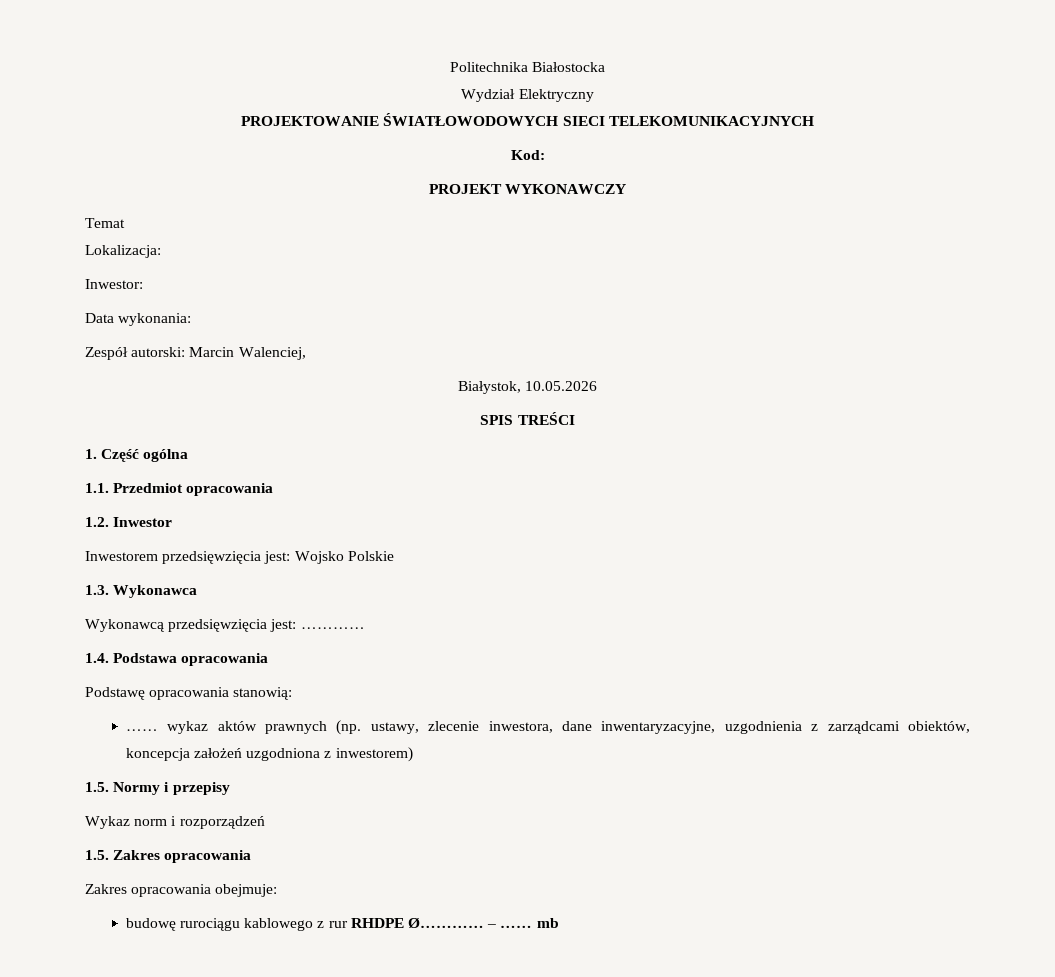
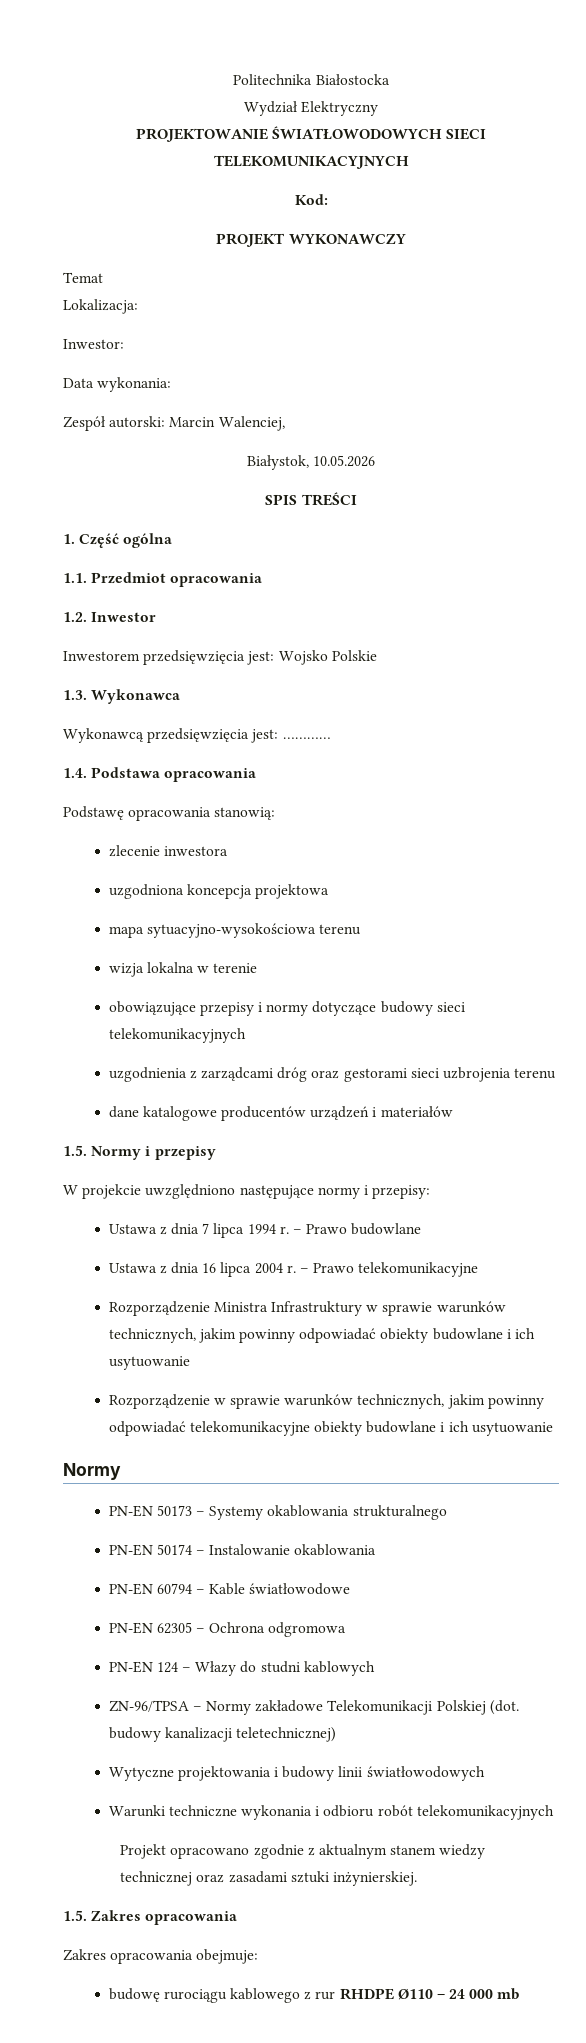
[125,720,971,735] [125,747,413,762] [85,782,230,795] [85,816,265,829] …… wykaz aktów prawnych (np. ustawy, zlecenie inwestora, dane inwentaryzacyjne, uzgodnienia z zarządcami obiektów, koncepcja założeń uzgodniona z inwestorem) // 1.5. Normy i przepisy // Wykaz norm i rozporządzeń -> [108,845,228,857] [108,884,329,899] [108,923,361,938] [108,962,258,977] [108,1001,465,1016] [108,1028,246,1043] [108,1067,557,1082] [108,1106,453,1121] [63,1145,216,1160] [63,1184,431,1199] [108,1223,422,1238] [108,1262,479,1277] [108,1301,506,1316] [108,1328,535,1343] [108,1356,190,1370] [108,1394,544,1409] [108,1421,553,1436] [63,1463,121,1480] [108,1505,447,1520] [108,1544,377,1556] [108,1583,351,1595] [108,1622,347,1637] [108,1661,375,1676] [108,1700,519,1715] [108,1727,336,1742] [108,1766,485,1781] [108,1805,554,1820] [120,1844,486,1859] [120,1871,417,1886] zlecenie inwestora // uzgodniona koncepcja projektowa // mapa sytuacyjno-wysokościowa terenu // wizja lokalna w terenie // obowiązujące przepisy i normy dotyczące budowy sieci telekomunikacyjnych // uzgodnienia z zarządcami dróg oraz gestorami sieci uzbrojenia terenu // dane katalogowe producentów urządzeń i materiałów // 1.5. Normy i przepisy // W projekcie uwzględniono następujące normy i przepisy: // Ustawa z dnia 7 lipca 1994 r. – Prawo budowlane // Ustawa z dnia 16 lipca 2004 r. – Prawo telekomunikacyjne // Rozporządzenie Ministra Infrastruktury w sprawie warunków technicznych, jakim powinny odpowiadać obiekty budowlane i ich usytuowanie // Rozporządzenie w sprawie warunków technicznych, jakim powinny odpowiadać telekomunikacyjne obiekty budowlane i ich usytuowanie // Normy // PN-EN 50173 – Systemy okablowania strukturalnego // PN-EN 50174 – Instalowanie okablowania // PN-EN 60794 – Kable światłowodowe // PN-EN 62305 – Ochrona odgromowa // PN-EN 124 – Włazy do studni kablowych // ZN-96/TPSA – Normy zakładowe Telekomunikacji Polskiej (dot. budowy kanalizacji teletechnicznej) // Wytyczne projektowania i budowy linii światłowodowych // Warunki techniczne wykonania i odbioru robót telekomunikacyjnych // Projekt opracowano zgodnie z aktualnym stanem wiedzy technicznej oraz zasadami sztuki inżynierskiej.
[408,918,533,928] Ø………… – …… -> [397,1988,494,2000] Ø110 – 24 000

